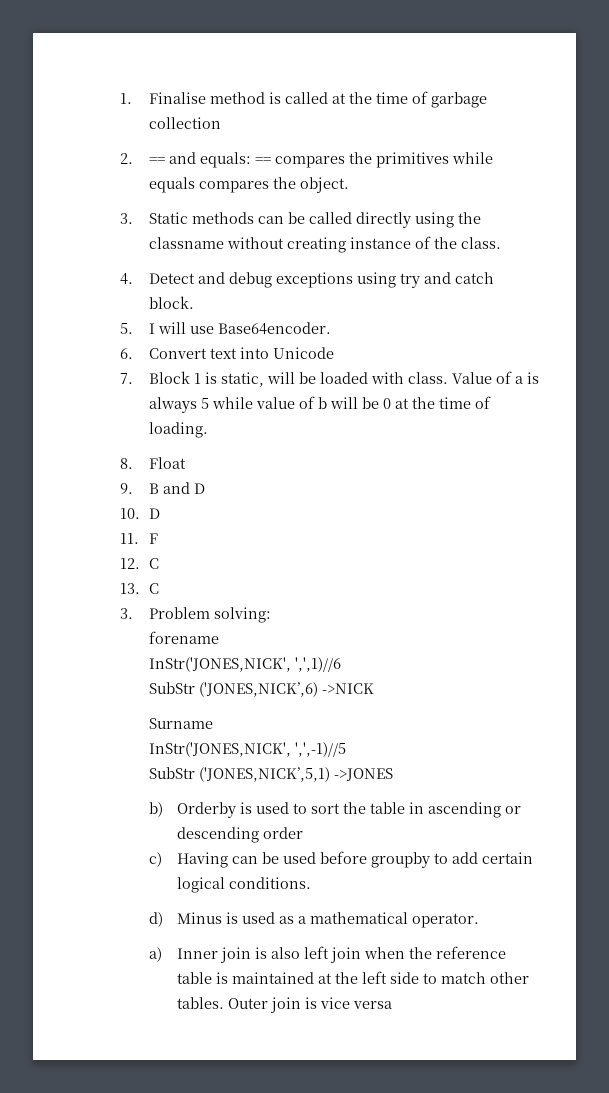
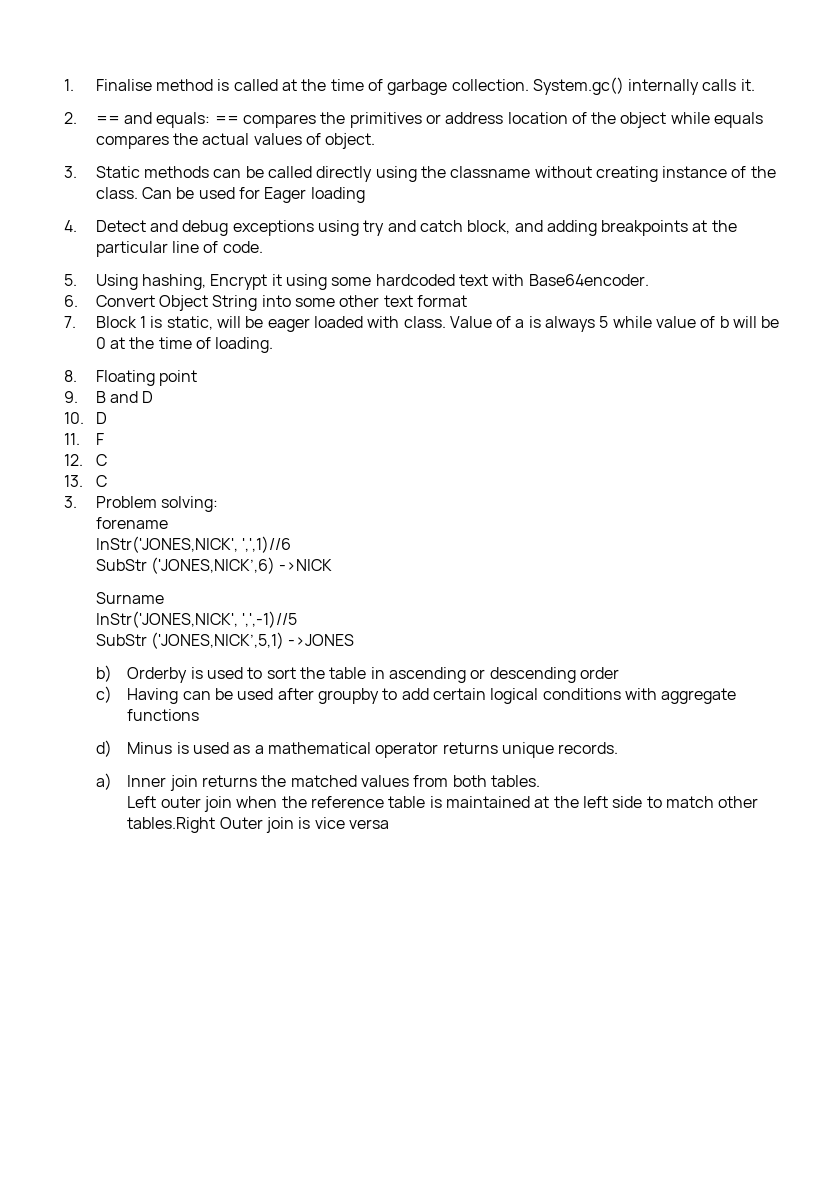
[148,117,221,129] collection -> [451,77,755,95] collection. System.gc() internally calls it.
(449, 160) none -> [425,112,667,128] or address location of the object
(296, 183) none -> [202,133,321,145] actual values of
(501, 243) none -> [141,187,365,203] Can be used for Eager loading
[148,296,194,309] [120,322,331,335] [120,347,334,359] block. // 5. I will use Base64encoder. // 6. Convert text into Unicode -> [467,220,737,236] [95,241,263,257] [63,274,649,290] [63,295,467,311] block, and adding breakpoints at the particular line of code. // 5. Using hashing, Encrypt it using some hardcoded text with Base64encoder. // 6. Convert Object String into some other text format
(316, 378) none -> [267,318,310,332] eager
[148,457,186,469] Float -> [95,370,197,386] Floating point
[320,851,368,864] before -> [277,688,314,700] after
[229,877,312,889] conditions. -> [542,688,737,704] [127,709,200,721] conditions with aggregate functions
[412,913,480,928] operator. -> [375,742,619,758] operator returns unique records.
[255,946,330,959] is also left -> [202,775,541,787] [127,796,201,808] returns the matched values from both tables. // Left outer
[177,997,225,1009] tables. -> [127,817,216,833] tables.Right

